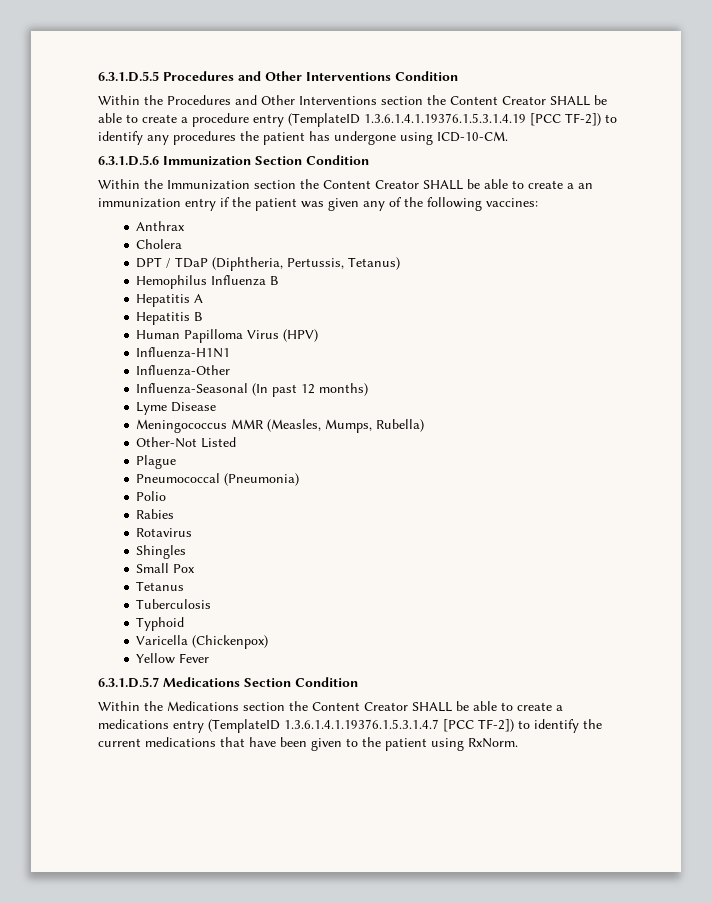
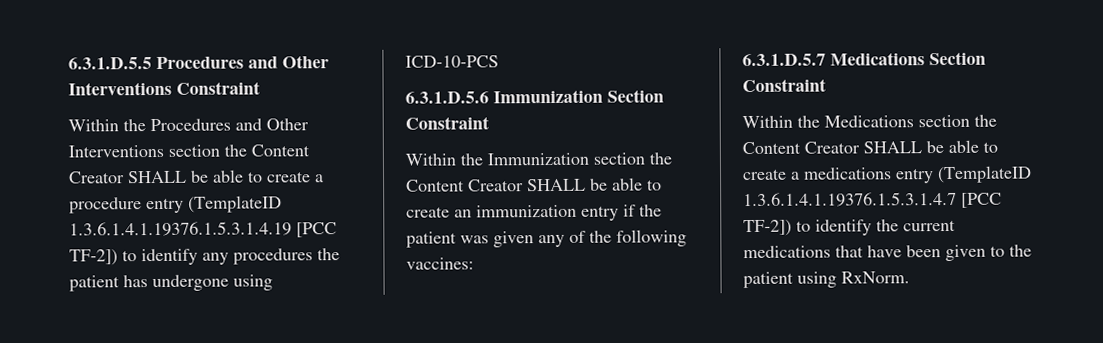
[395,71,458,81] Condition -> [176,81,260,95] Constraint
[437,131,508,142] ICD-10-CM. -> [405,55,499,68] ICD-10-PCS
[306,155,369,165] Condition -> [405,116,489,130] Constraint
[567,183,574,189] a -> (450, 212) none
[136,221,186,231] [136,239,183,249] [136,257,401,271] [136,275,280,289] [136,294,204,307] [136,312,204,325] [136,329,319,343] [136,347,231,358] [136,365,231,376] [136,383,369,397] [136,402,217,415] [136,419,425,433] [136,437,237,448] [136,455,177,469] [136,473,300,486] [136,491,167,501] [136,509,175,519] [136,528,193,537] [136,545,187,559] [136,563,196,573] [136,581,185,591] [136,599,212,609] [136,617,185,631] [136,635,269,649] [136,653,210,664] // Anthrax // Cholera // DPT / TDaP (Diphtheria, Pertussis, Tetanus) // Hemophilus Influenza B // Hepatitis A // Hepatitis B // Human Papilloma Virus (HPV) // Influenza-H1N1 // Influenza-Other // Influenza-Seasonal (In past 12 months) // Lyme Disease // Meningococcus MMR (Measles, Mumps, Rubella) // Other-Not Listed // Plague // Pneumococcal (Pneumonia) // Polio // Rabies // Rotavirus // Shingles // Small Pox // Tetanus // Tuberculosis // Typhoid // Varicella (Chickenpox) // Yellow Fever -> (474, 263) none
[295,677,358,687] Condition -> [742,78,826,93] Constraint

